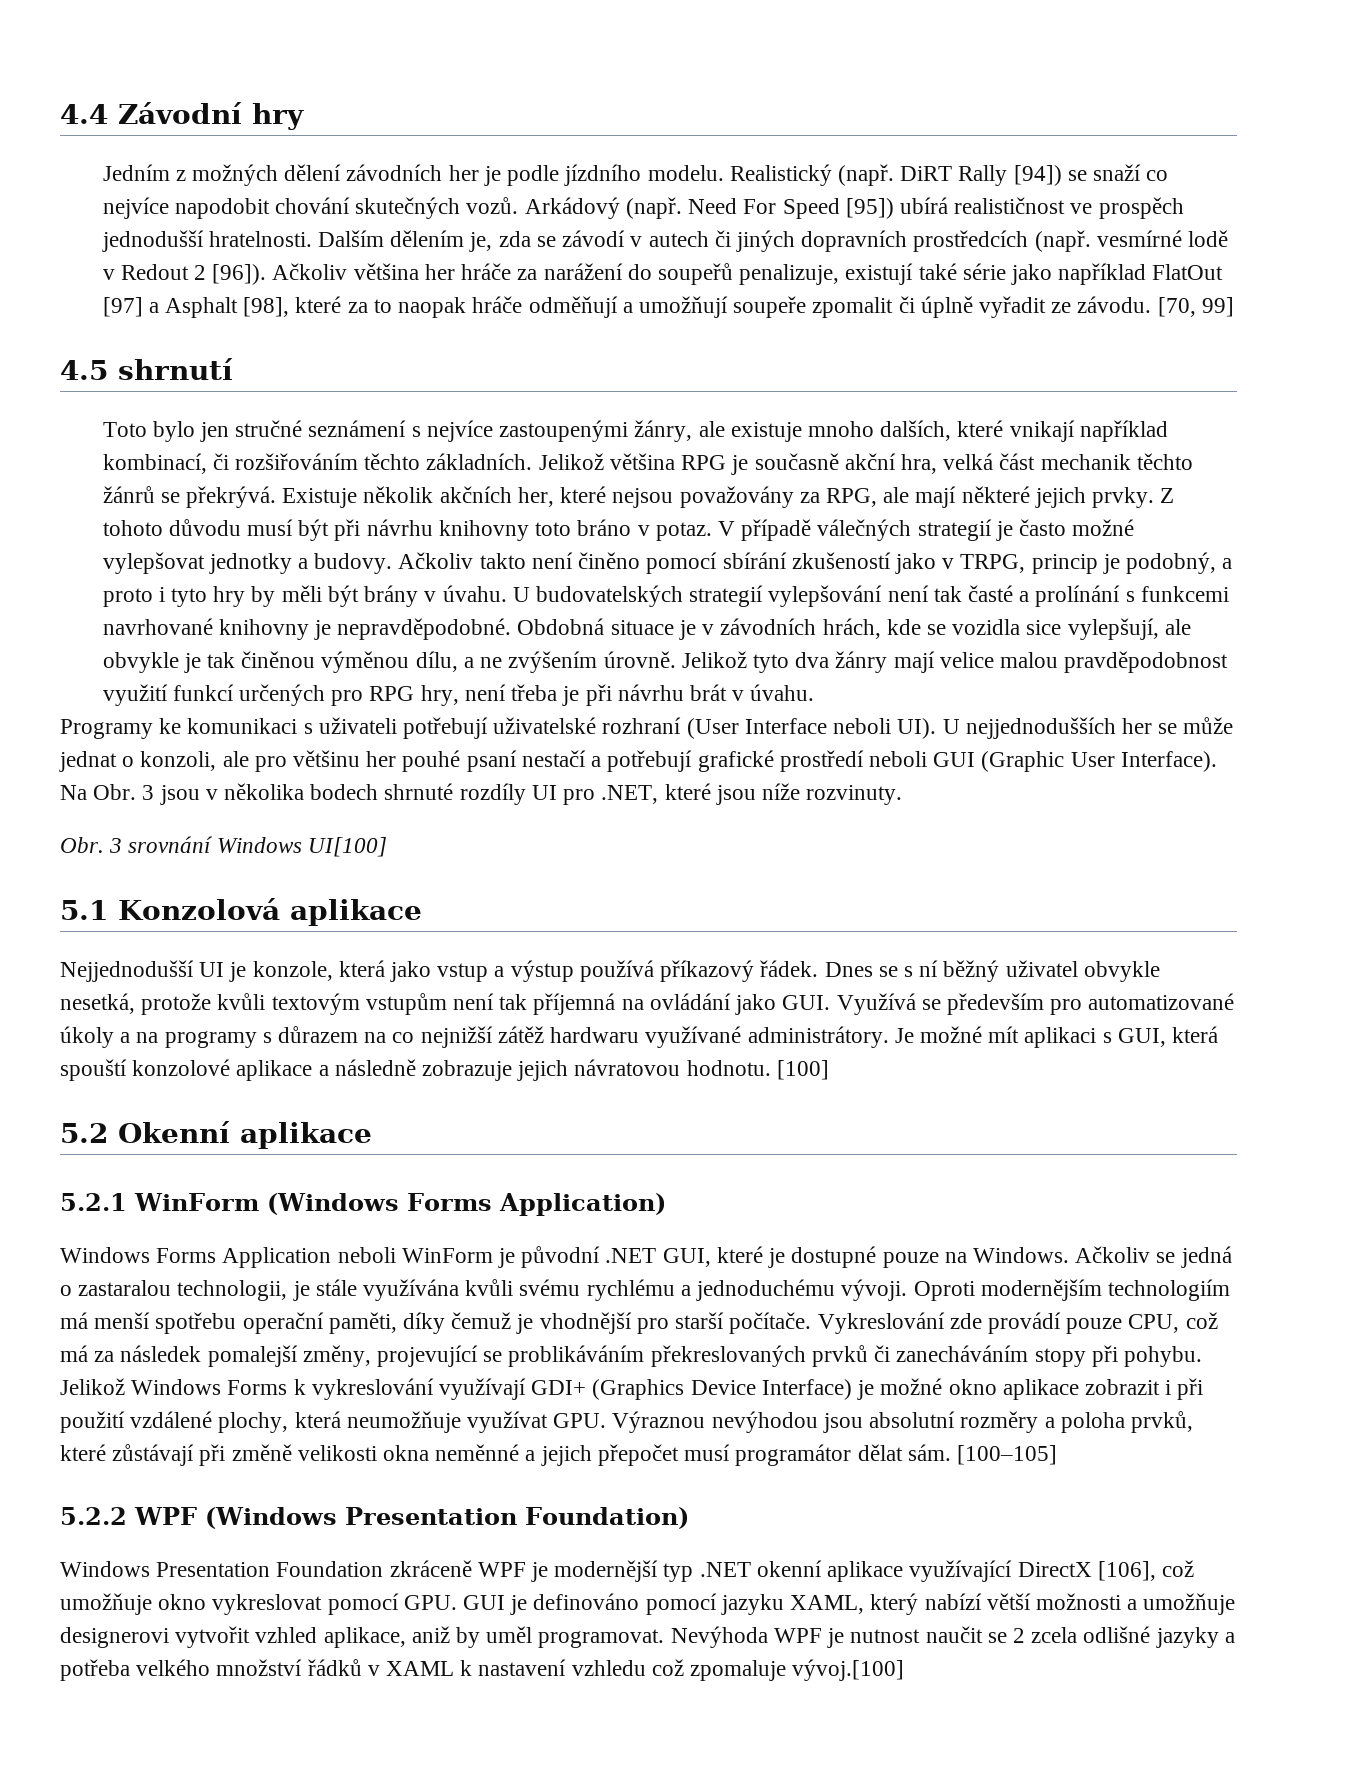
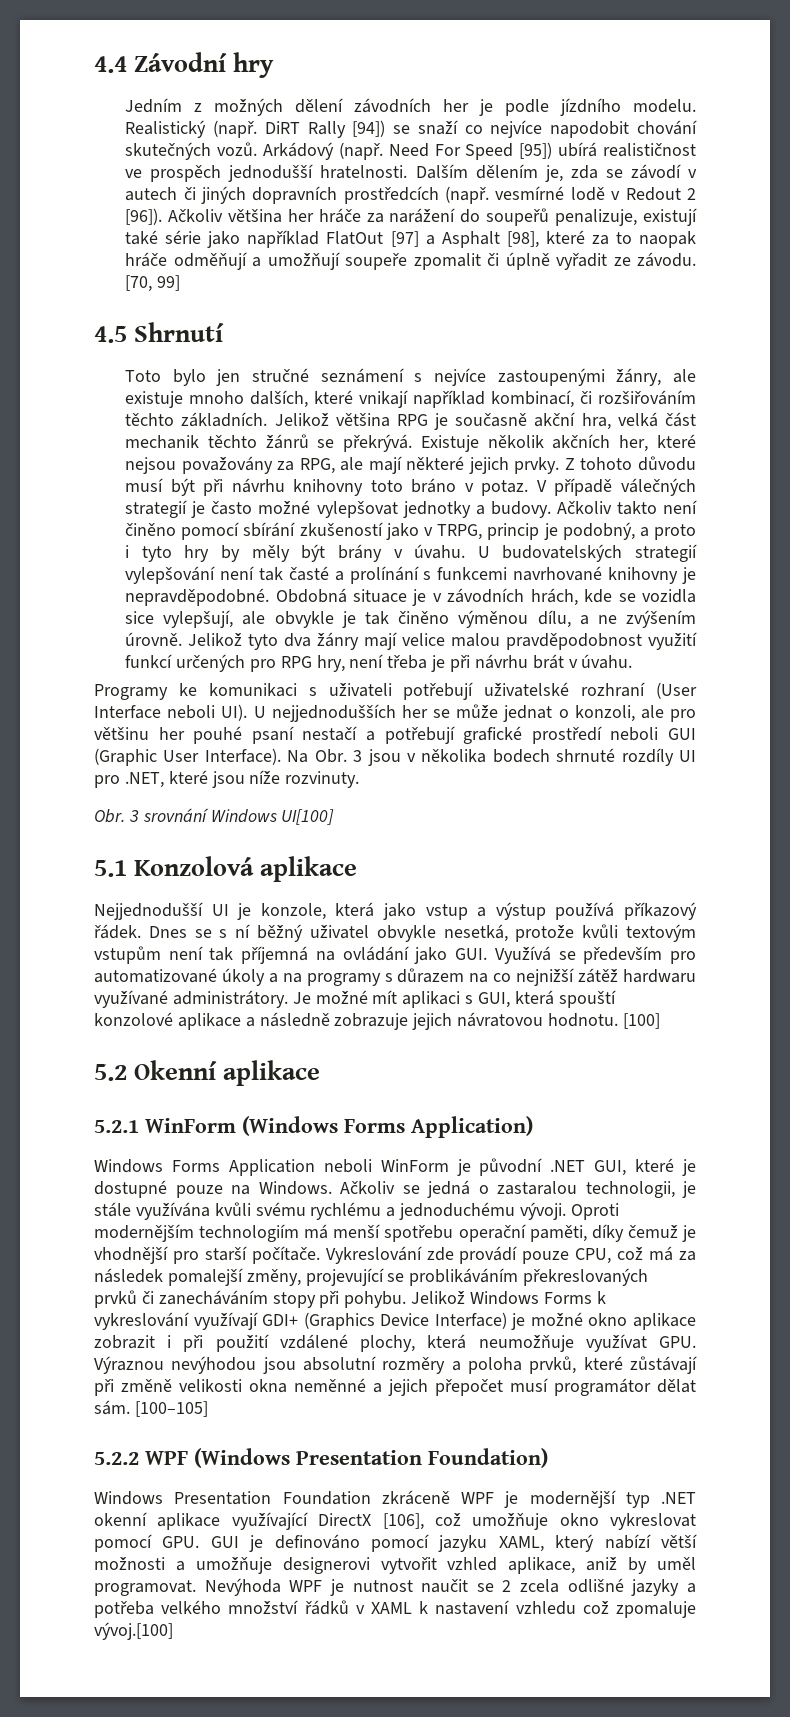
[118,358,233,380] shrnutí -> [134,322,225,342] Shrnutí
[281,585,322,602] měli -> [251,545,290,562] měly
[241,651,316,668] činěnou -> [398,611,450,624] činěno

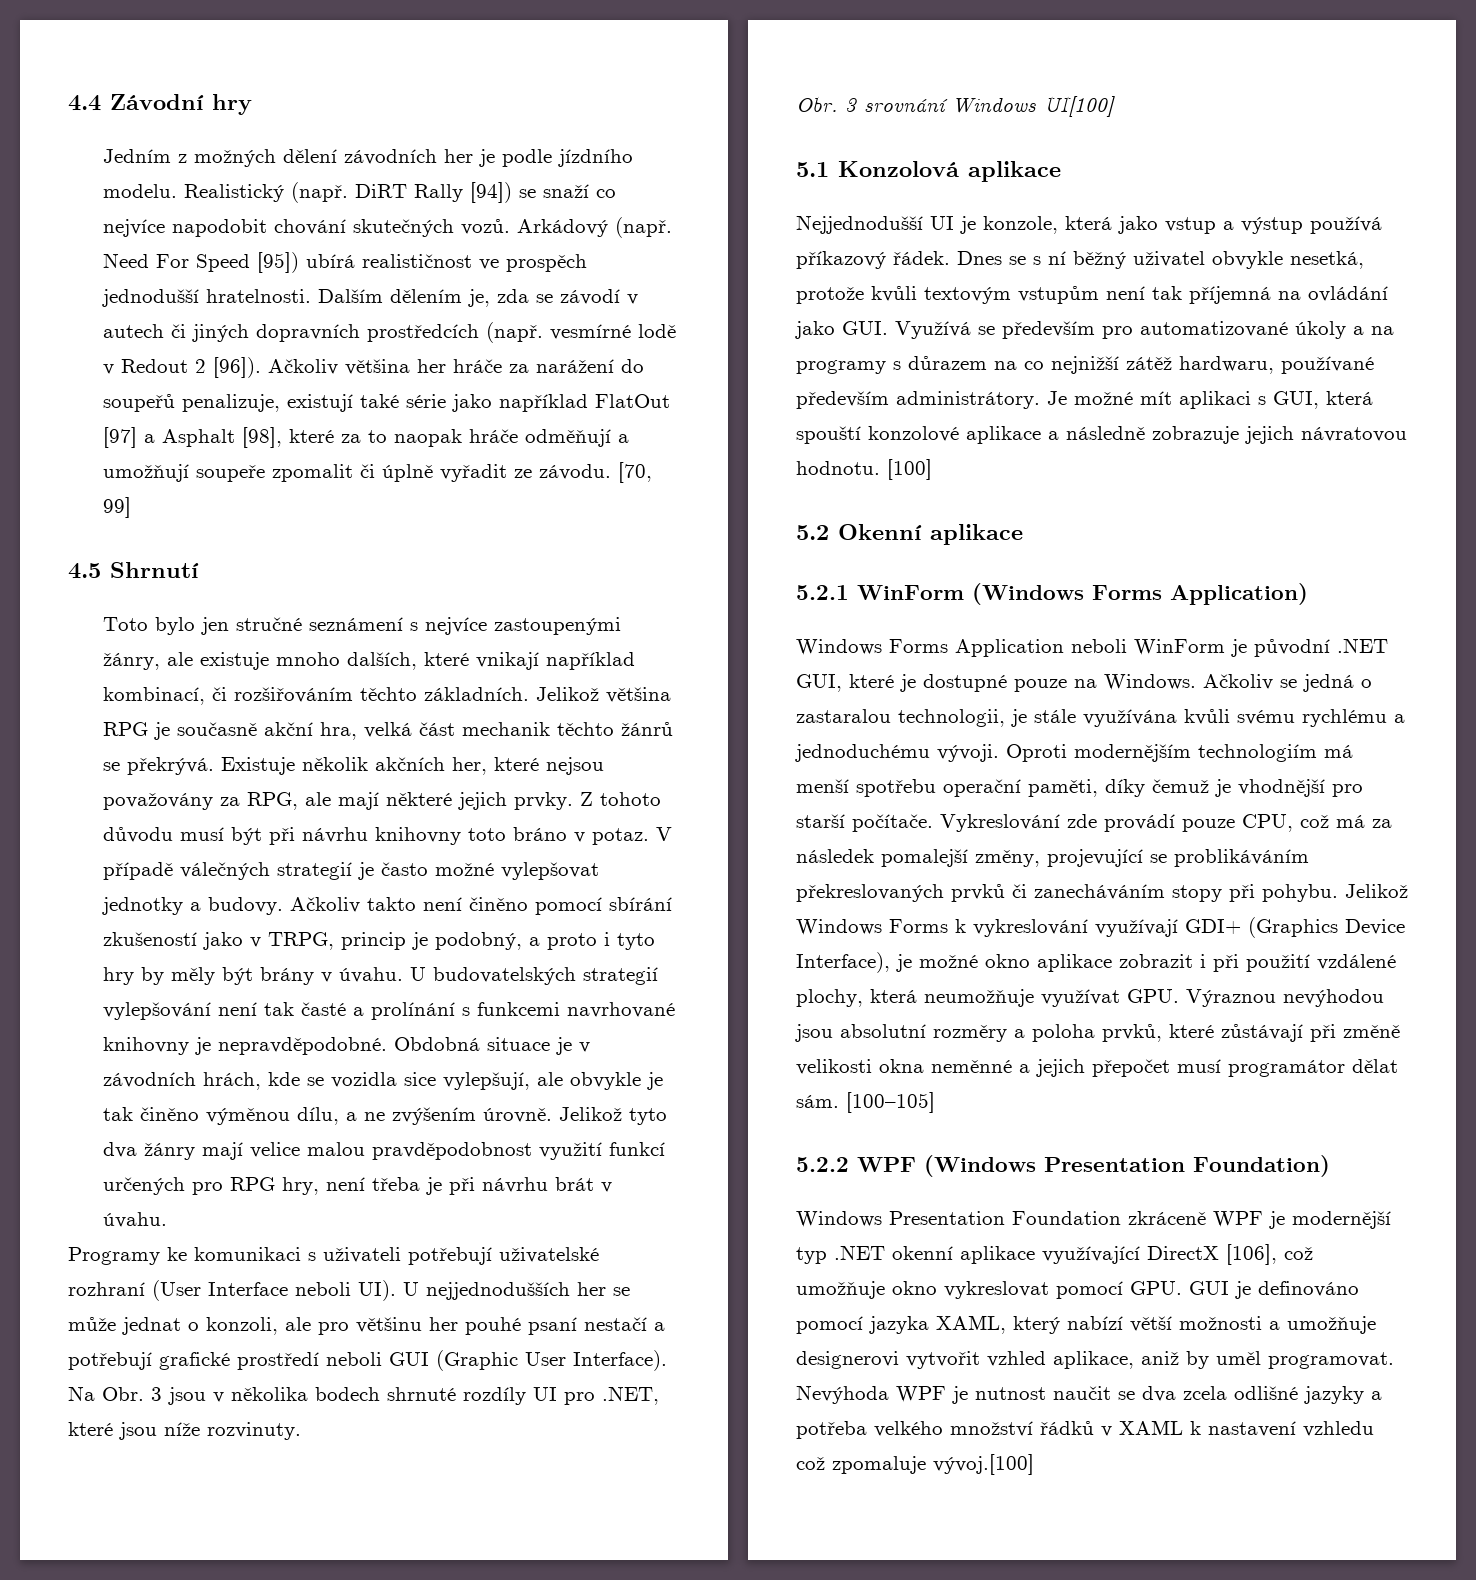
[622,969,696,983] [94,990,168,1008] hardwaru využívané -> [1179,356,1374,374] [796,391,889,409] hardwaru, používané především
[434,1312,507,1329] Interface) -> [796,952,890,973] Interface),
[438,1535,488,1552] jazyku -> [869,1316,929,1334] jazyka
[502,1580,512,1592] 2 -> [1142,1386,1176,1402] dva

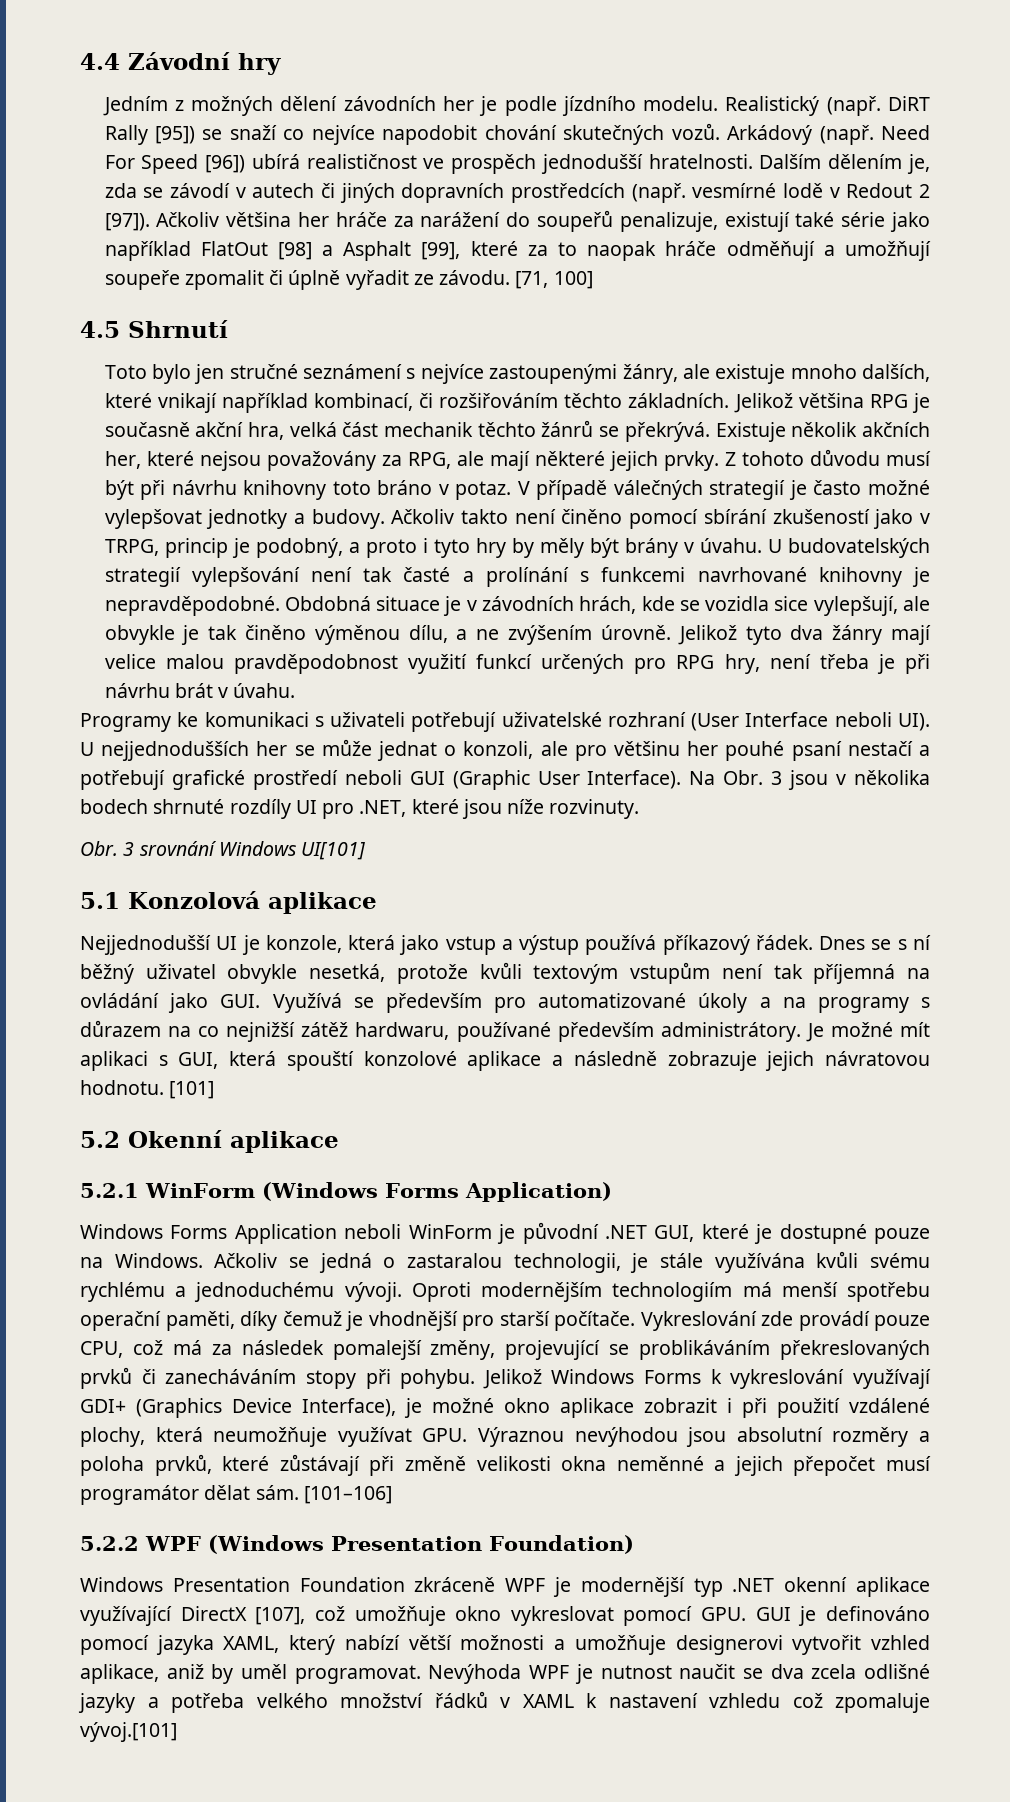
[470,182,513,203] [94]) -> [154,126,195,144] [95])
[257,252,300,273] [95]) -> [205,155,246,173] [96])
[213,357,262,378] [96]). -> [104,213,150,231] [97]).
[103,427,138,448] [97] -> [277,242,312,260] [98]
[242,427,283,448] [98], -> [421,242,461,260] [99],
[618,462,653,483] [103,497,132,518] [70, 99] -> [515,271,593,289] [71, 100]
[1044,96,1115,118] UI[100] -> [301,842,366,860] UI[101]
[887,459,932,480] [100] -> [169,1081,215,1099] [101]
[846,1092,935,1113] [100–105] -> [303,1486,392,1504] [101–106]
[1226,1244,1277,1265] [106], -> [255,1607,306,1625] [107],
[933,1454,1034,1475] vývoj.[100] -> [80,1722,177,1742] vývoj.[101]

